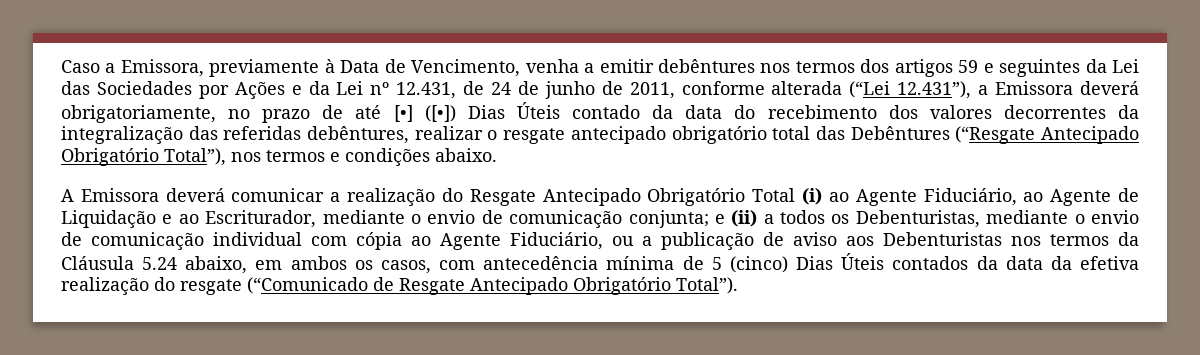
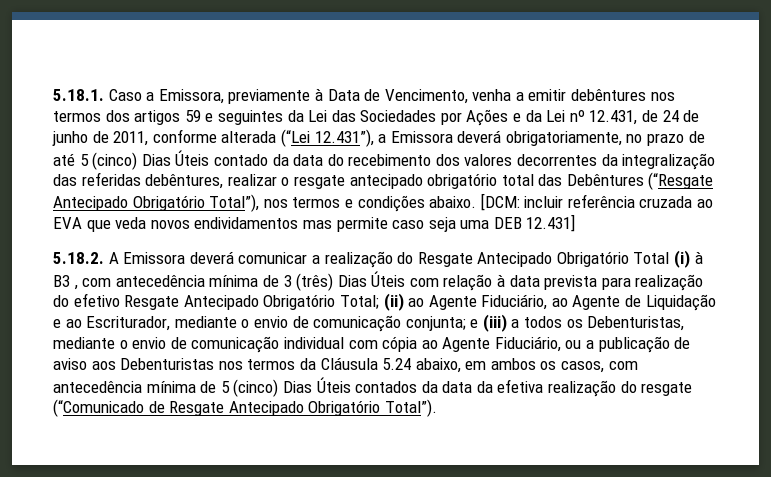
(61, 66) none -> [53,89,104,101] 5.18.1.
[393,105,456,122] [•] ([•]) -> [79,152,138,170] 5 (cinco)
(497, 155) // -> [480,193,714,211] [53,214,576,232] [53,252,104,264] [DCM: incluir referência cruzada ao EVA que veda novos endividamentos mas permite caso seja uma DEB 12.431] // 5.18.2.
(823, 196) none -> [694,251,703,264] [53,271,704,291] [53,293,404,311] à B3 , com antecedência mínima de 3 (três) Dias Úteis com relação à data prevista para realização do efetivo Resgate Antecipado Obrigatório Total; (ii)
[731,210,758,227] (ii) -> [482,314,507,332] (iii)

